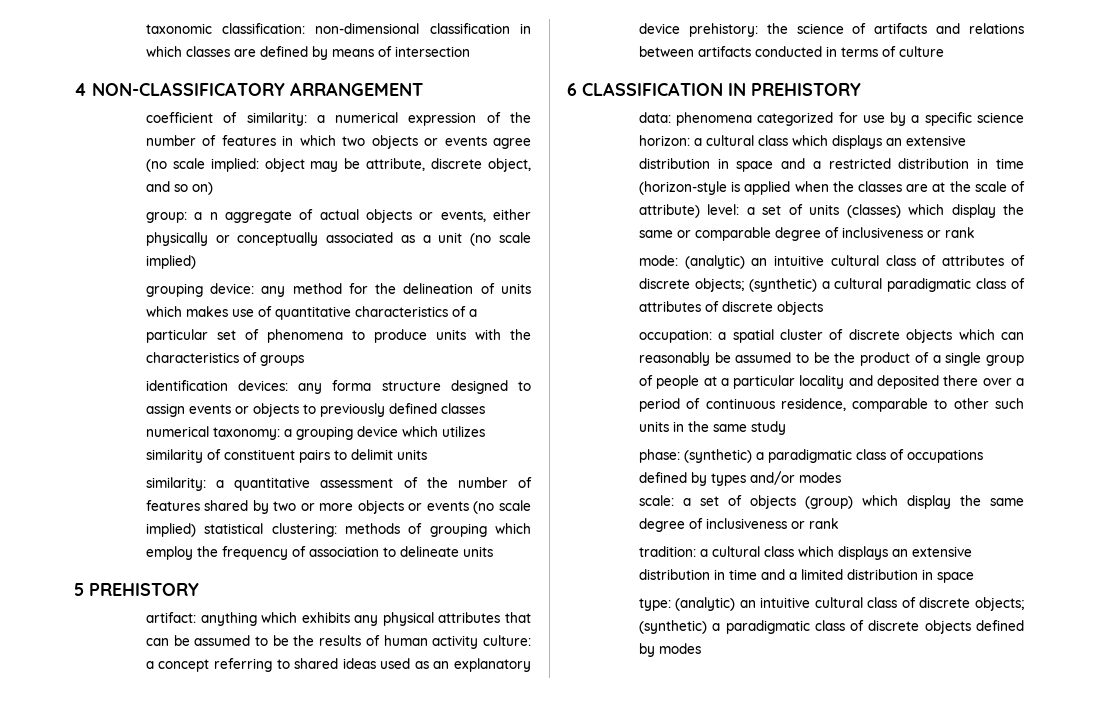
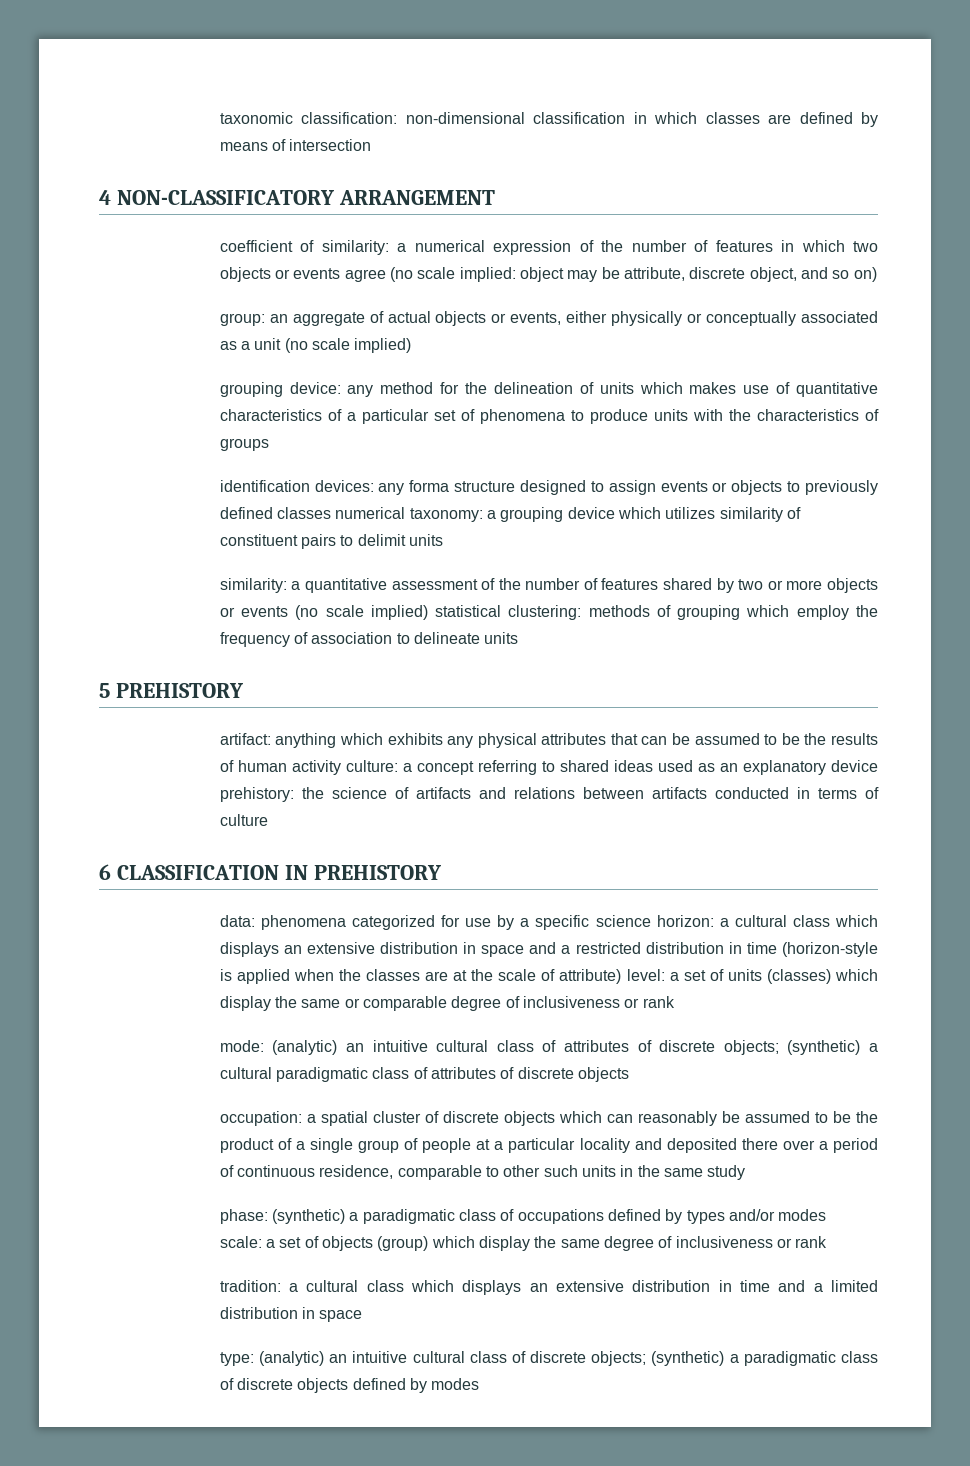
[194,212,218,220] a n -> [269,314,288,323] an

